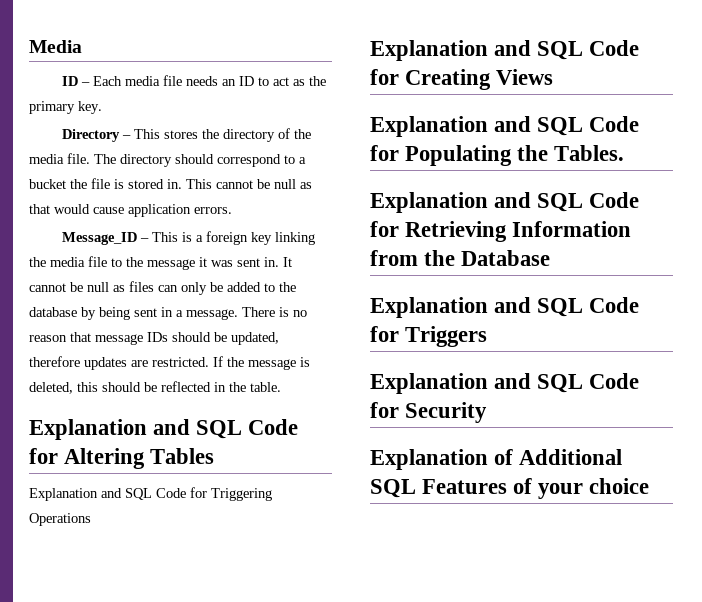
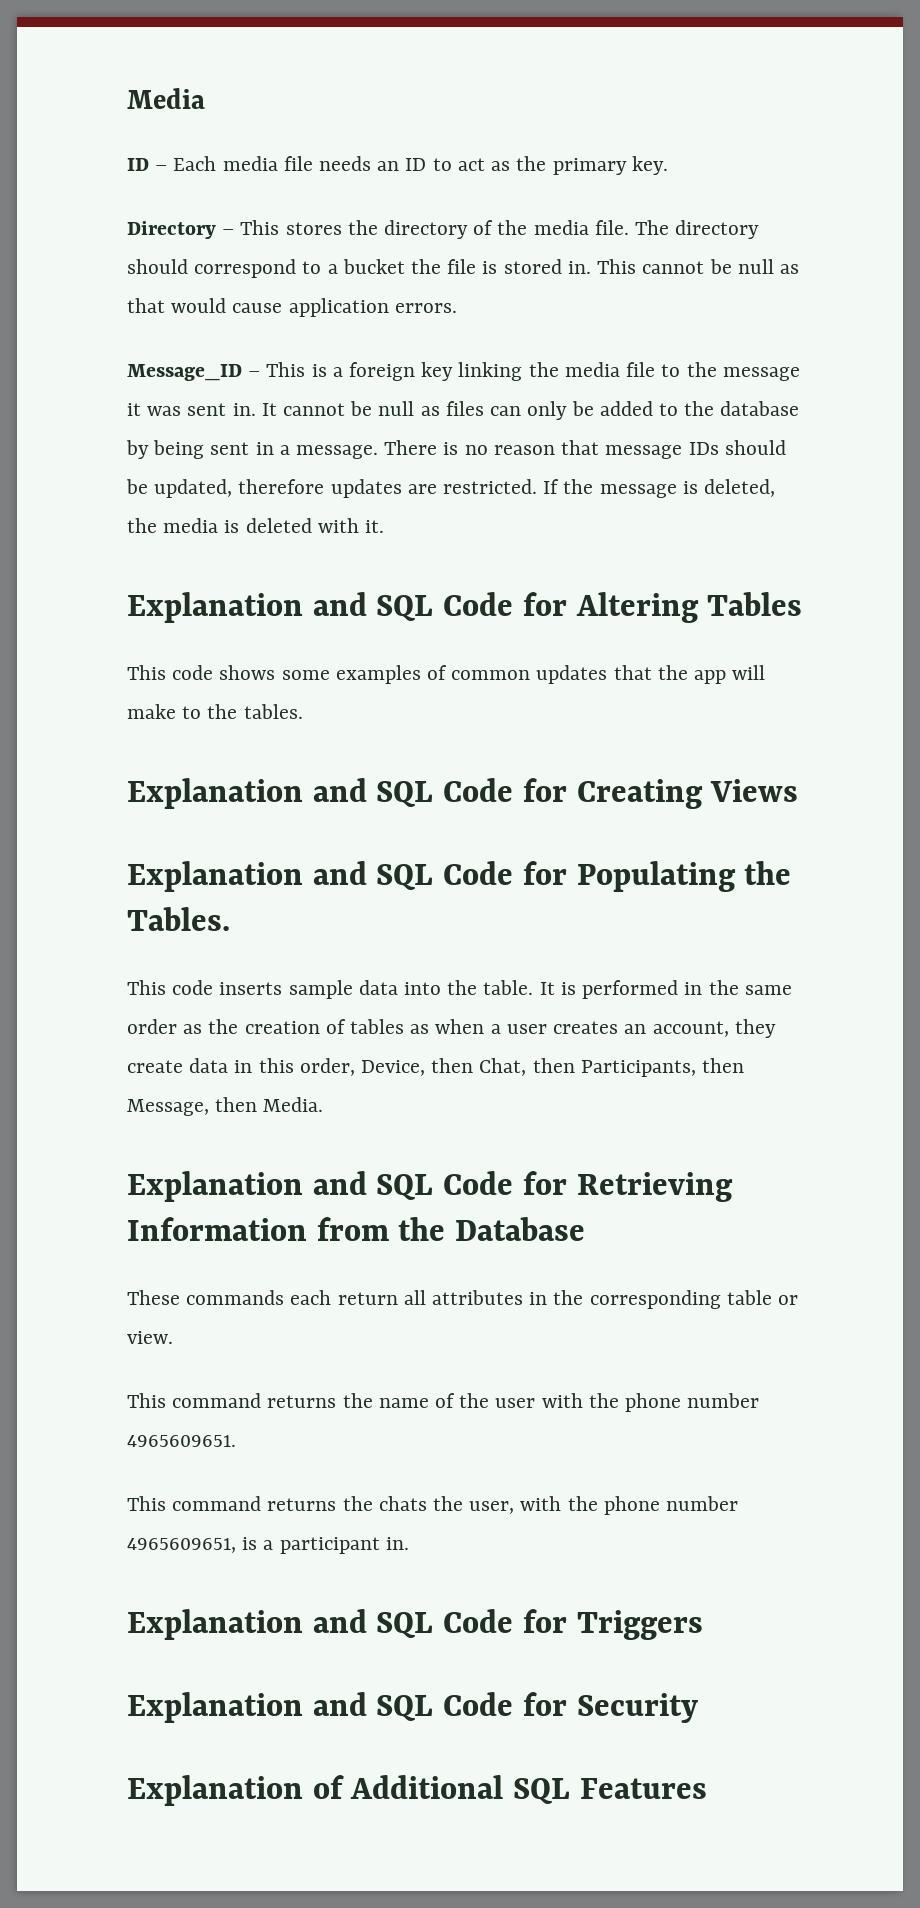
[77,381,281,392] this should be reflected in the table. -> [127,518,385,533] the media is deleted with it.
[29,487,272,501] [29,513,91,526] Explanation and SQL Code for Triggering Operations -> [127,665,766,684] [127,704,303,719] This code shows some examples of common updates that the app will make to the tables.
(625, 153) none -> [127,980,792,999] [127,1019,776,1038] [127,1058,745,1077] [127,1097,324,1116] // This code inserts sample data into the table. It is performed in the same order as the creation of tables as when a user creates an account, they create data in this order, Device, then Chat, then Participants, then Message, then Media.
(551, 258) none -> [127,1290,799,1309] [127,1331,173,1344] [127,1393,760,1412] [127,1435,236,1447] [127,1496,739,1515] [127,1537,409,1554] // These commands each return all attributes in the corresponding table or view. // This command returns the name of the user with the phone number 4965609651. // This command returns the chats the user, with the phone number 4965609651, is a participant in.
[513,478,650,499] of your choice -> (707, 1788) none

